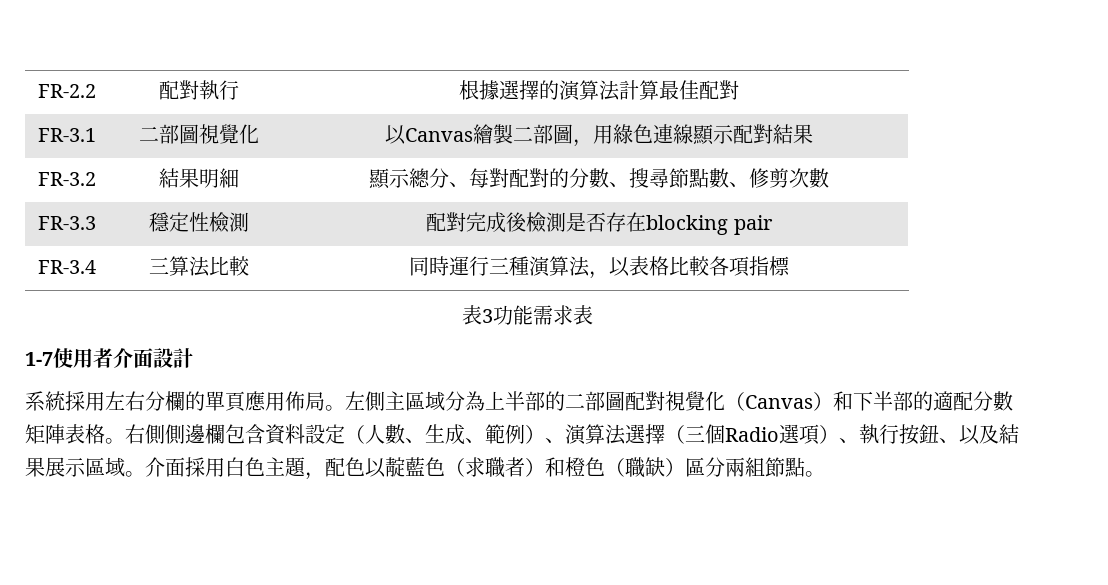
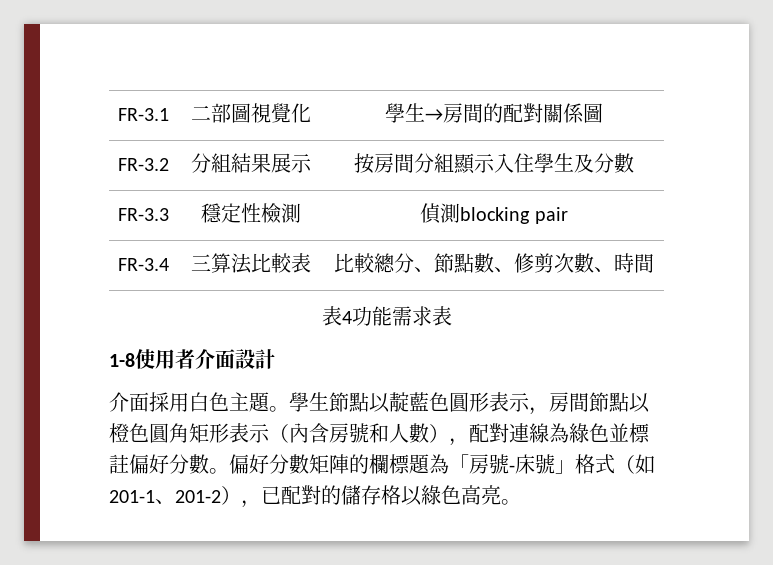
[38,84,96,98] [159,80,239,100] [459,80,740,101] [38,128,96,142] [139,124,259,144] [385,124,814,147] [38,172,96,186] [159,168,239,188] [368,168,810,189] FR-2.2 | 配對執行 | 根據選擇的演算法計算最佳配對 // FR-3.1 | 二部圖視覺化 | 以Canvas繪製二部圖，用綠色連線顯示配對結果 // FR-3.2 | 結果明細 | 顯示總分、每對配對的分數、搜尋節點數、修剪次 -> [118,108,169,121] [191,103,311,123] [384,103,603,123] [118,158,169,171] [191,153,312,173] [354,153,614,174] FR-3.1 | 二部圖視覺化 | 學生→房間的配對關係圖 // FR-3.2 | 分組結果展示 | 按房間分組顯示入住學生及分
[426,212,647,233] 配對完成後檢測是否存在 -> [420,203,461,224] 偵測
[409,256,791,279] [461,305,493,325] | 同時運行三種演算法，以表格比較各項指標 // 表3 -> [291,253,311,273] [334,253,654,273] [321,306,352,326] 表 | 比較總分、節點數、修剪次數、時間 // 表4
[25,352,53,366] 1-7 -> [109,353,135,367] 1-8
[25,391,1013,412] [25,424,1019,445] [25,457,805,480] 系統採用左右分欄的單頁應用佈局。左側主區域分為上半部的二部圖配對視覺化（Canvas）和下半部的適配分數矩陣表格。右側側邊欄包含資料設定（人數、生成、範例）、演算法選擇（三個Radio選項）、執行按鈕、以及結果展示區域。介面採用白色主題，配色以靛藍色（求職者）和橙色（職缺）區分兩組節點 -> [109,392,650,415] [109,423,650,446] [109,454,655,474] [109,485,501,508] 介面採用白色主題。學生節點以靛藍色圓形表示，房間節點以橙色圓角矩形表示（內含房號和人數），配對連線為綠色並標註偏好分數。偏好分數矩陣的欄標題為「房號-床號」格式（如201-1、201-2），已配對的儲存格以綠色高亮

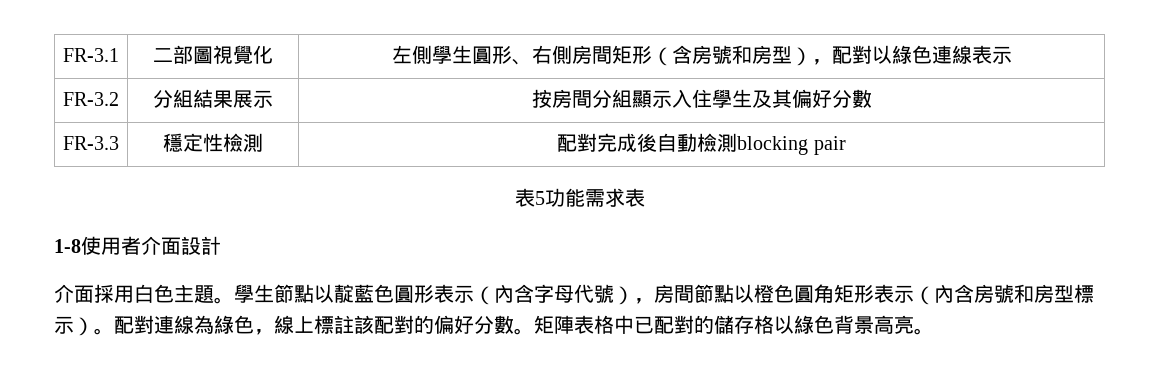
[384,103,603,123] 學生→房間的配對關係圖 -> [391,45,1012,66] 左側學生圓形、右側房間矩形（含房號和房型），配對以綠色連線表示
(594, 163) none -> [771,89,832,108] 其偏好
[420,203,443,224] 偵 -> [557,133,718,152] 配對完成後自動檢
[118,258,169,271] [191,253,311,274] [334,253,654,273] [321,306,352,326] // FR-3.4 | 三算法比較表 | 比較總分、節點數、修剪次數、時間 // 表4 -> [514,188,545,207] // 表5
(530, 402) none -> [474,284,634,305] （內含字母代號）
[389,423,469,446] 人數）， -> [1034,284,1094,303] [54,316,114,336] 房型標示）。
[609,423,650,443] [109,454,655,474] [109,486,261,508] 並標註偏好分數。偏好分數矩陣的欄標題為「房號-床號」格式（如201-1、201-2）， -> [254,315,634,335] ，線上標註該配對的偏好分數。矩陣表格中
(461, 494) none -> [834,315,874,334] 背景

